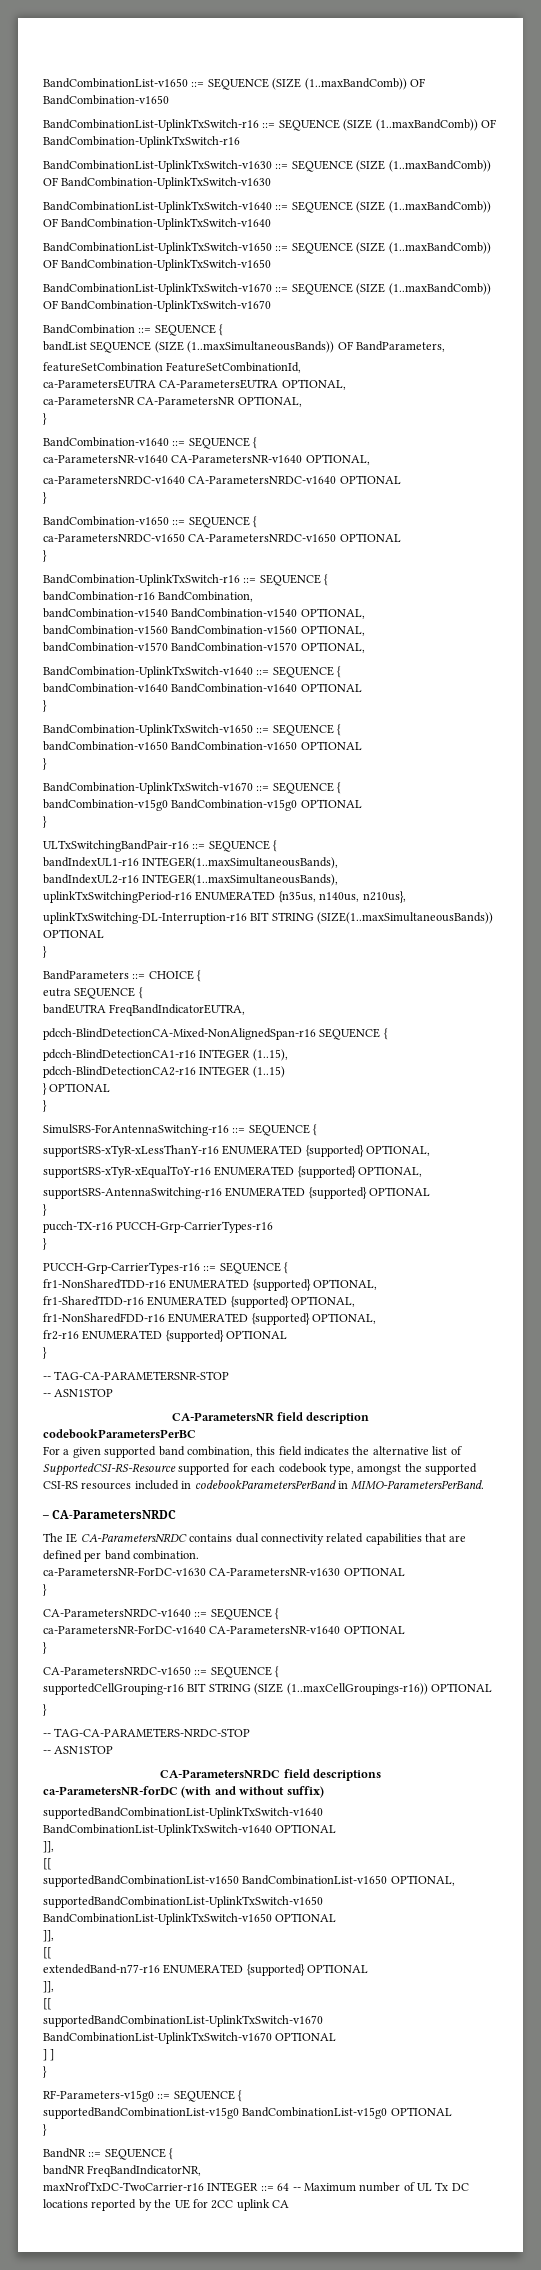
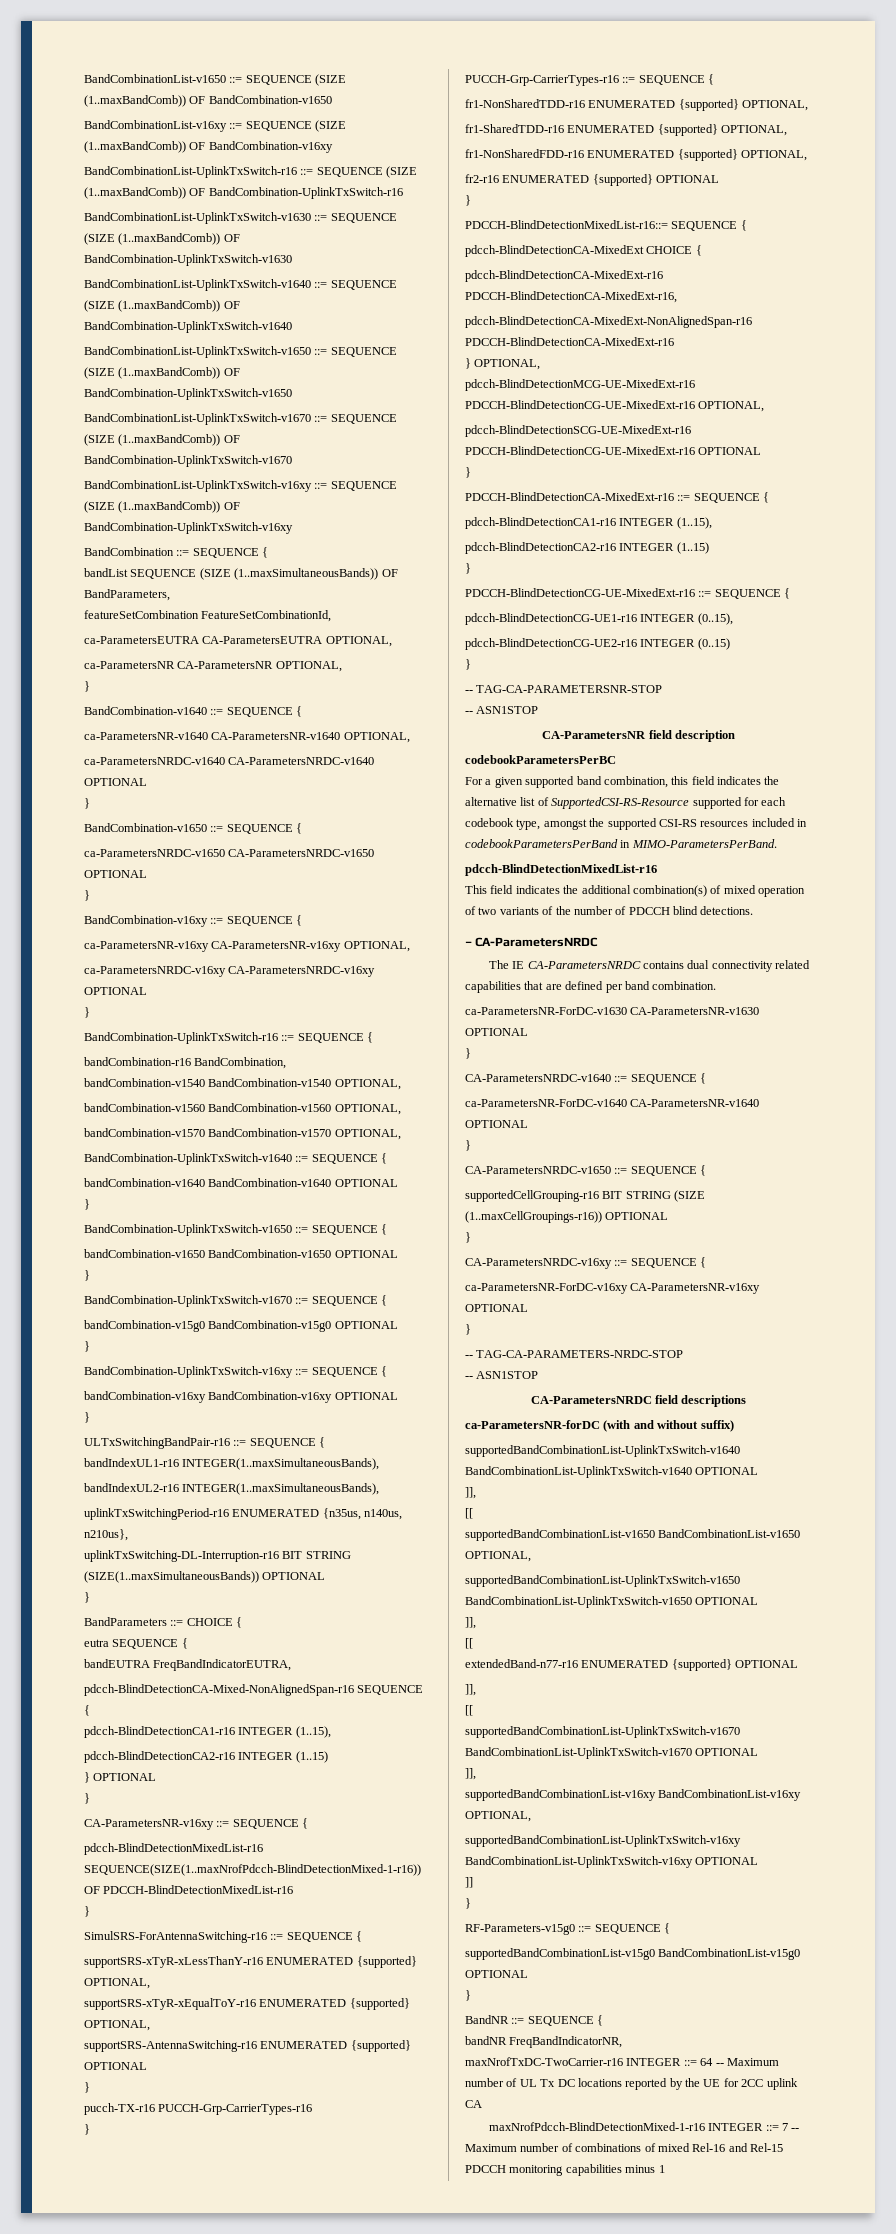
(169, 100) none -> [84,120,347,132] [84,141,333,153] // BandCombinationList-v16xy ::= SEQUENCE (SIZE (1..maxBandComb)) OF BandCombination-v16xy
(272, 306) none -> [84,480,397,492] [84,501,240,513] [84,522,293,534] // BandCombinationList-UplinkTxSwitch-v16xy ::= SEQUENCE (SIZE (1..maxBandComb)) OF BandCombination-UplinkTxSwitch-v16xy
(47, 556) none -> [84,915,303,927] [84,941,410,952] [84,966,376,977] [84,987,147,995] [84,1007,90,1018] // BandCombination-v16xy ::= SEQUENCE { // ca-ParametersNR-v16xy CA-ParametersNR-v16xy OPTIONAL, // ca-ParametersNRDC-v16xy CA-ParametersNRDC-v16xy OPTIONAL // }
(47, 822) none -> [84,1366,388,1378] [84,1391,398,1403] [84,1412,90,1423] // BandCombination-UplinkTxSwitch-v16xy ::= SEQUENCE { // bandCombination-v16xy BandCombination-v16xy OPTIONAL // }
(47, 1106) none -> [84,1818,309,1830] [84,1843,263,1855] [84,1864,421,1876] [84,1885,294,1894] [84,1906,90,1917] // CA-ParametersNR-v16xy ::= SEQUENCE { // pdcch-BlindDetectionMixedList-r16 SEQUENCE(SIZE(1..maxNrofPdcch-BlindDetectionMixed-1-r16)) OF PDCCH-BlindDetectionMixedList-r16 // }
(47, 1353) none -> [465,220,747,231] [465,245,702,257] [465,270,663,282] [465,291,677,303] [465,316,752,328] [465,337,674,346] [465,358,541,370] [465,379,695,391] [465,400,765,412] [465,425,691,437] [465,446,762,455] [465,467,471,478] [465,492,770,503] [465,517,712,529] [465,542,709,554] [465,563,471,574] [465,588,791,599] [465,613,733,625] [465,638,730,650] [465,659,471,670] // PDCCH-BlindDetectionMixedList-r16::= SEQUENCE { // pdcch-BlindDetectionCA-MixedExt CHOICE { // pdcch-BlindDetectionCA-MixedExt-r16 PDCCH-BlindDetectionCA-MixedExt-r16, // pdcch-BlindDetectionCA-MixedExt-NonAlignedSpan-r16 PDCCH-BlindDetectionCA-MixedExt-r16 // } OPTIONAL, // pdcch-BlindDetectionMCG-UE-MixedExt-r16 PDCCH-BlindDetectionCG-UE-MixedExt-r16 OPTIONAL, // pdcch-BlindDetectionSCG-UE-MixedExt-r16 PDCCH-BlindDetectionCG-UE-MixedExt-r16 OPTIONAL // } // PDCCH-BlindDetectionCA-MixedExt-r16 ::= SEQUENCE { // pdcch-BlindDetectionCA1-r16 INTEGER (1..15), // pdcch-BlindDetectionCA2-r16 INTEGER (1..15) // } // PDCCH-BlindDetectionCG-UE-MixedExt-r16 ::= SEQUENCE { // pdcch-BlindDetectionCG-UE1-r16 INTEGER (0..15), // pdcch-BlindDetectionCG-UE2-r16 INTEGER (0..15) // }
(485, 1485) none -> [465,864,657,876] [465,885,805,897] [465,906,754,915] // pdcch-BlindDetectionMixedList-r16 // This field indicates the additional combination(s) of mixed operation of two variants of the number of PDCCH blind detections.
(47, 1710) none -> [465,1257,707,1269] [465,1283,761,1294] [465,1304,528,1312] [465,1324,471,1335] // CA-ParametersNRDC-v16xy ::= SEQUENCE { // ca-ParametersNR-ForDC-v16xy CA-ParametersNR-v16xy OPTIONAL // }
[43,2049,55,2061] ] ] -> [465,1768,476,1780] [465,1789,802,1801] [465,1811,531,1822] [465,1835,741,1847] [465,1856,759,1868] [465,1877,473,1888] ]], // supportedBandCombinationList-v16xy BandCombinationList-v16xy OPTIONAL, // supportedBandCombinationList-UplinkTxSwitch-v16xy BandCombinationList-UplinkTxSwitch-v16xy OPTIONAL // ]]
(289, 2204) none -> [488,2122,800,2131] [465,2143,783,2152] [465,2164,665,2176] // maxNrofPdcch-BlindDetectionMixed-1-r16 INTEGER ::= 7 -- Maximum number of combinations of mixed Rel-16 and Rel-15 PDCCH monitoring capabilities minus 1

